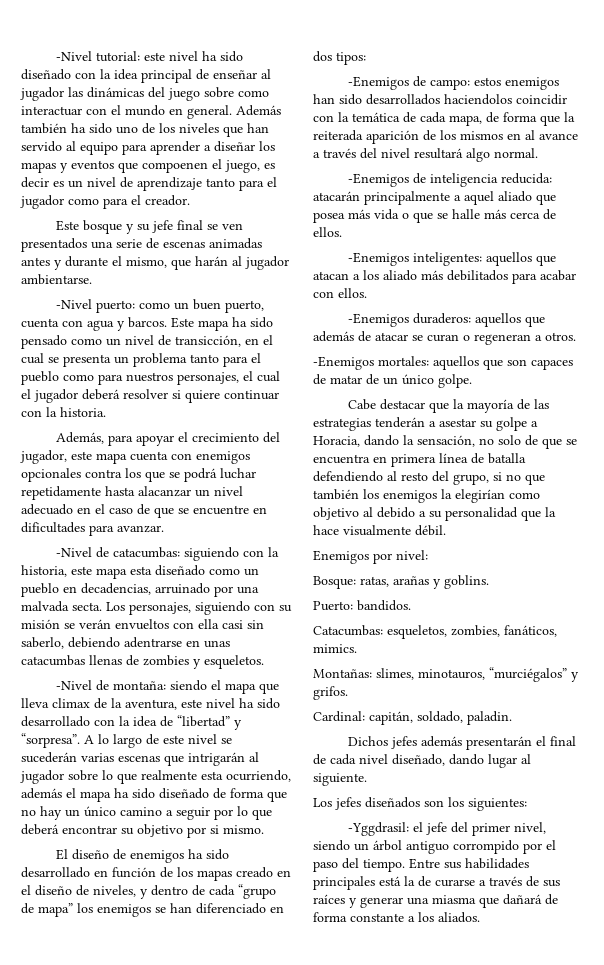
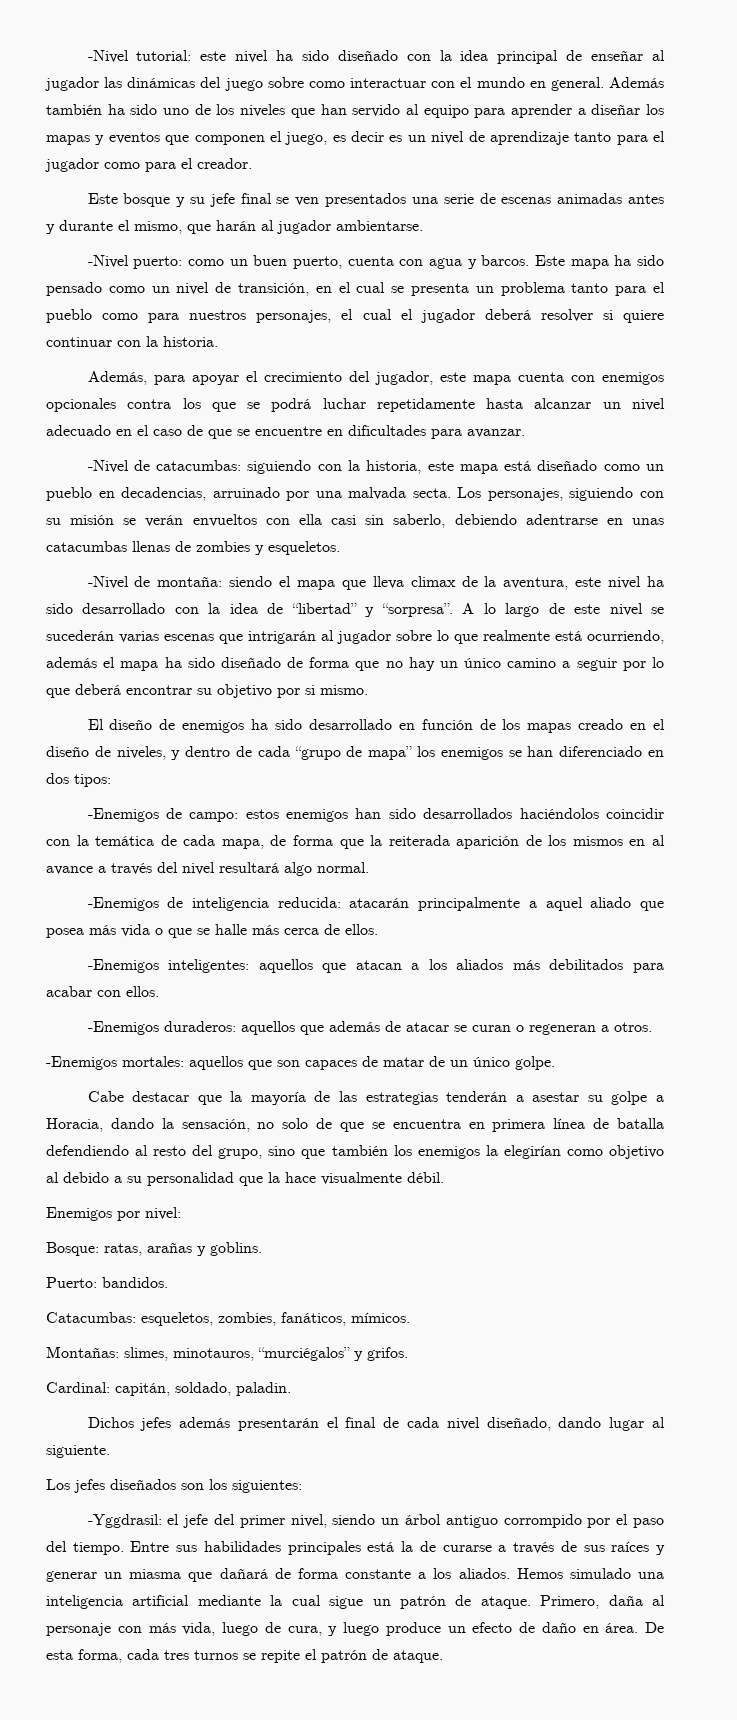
[142,162,208,173] compoenen -> [194,135,265,145] componen
[175,335,241,347] transicción, -> [238,283,309,296] transición,
[138,486,191,497] alacanzar -> [534,398,592,409] alcanzar
[130,566,152,575] esta -> [504,461,532,471] está
[201,771,223,780] esta -> [555,631,582,641] está
[444,94,512,105] haciendolos -> [519,808,599,819] haciéndolos
[383,270,417,281] aliado -> [456,959,504,970] aliados
[493,472,521,481] si no -> [268,1146,296,1156] sino
[313,644,357,653] mimics. -> [351,1312,410,1323] mímicos.
[407,897,429,905] una -> [104,1572,123,1579] un
(480, 917) none -> [516,1568,664,1579] [46,1595,665,1609] [46,1622,664,1636] [46,1649,443,1663] Hemos simulado una inteligencia artificial mediante la cual sigue un patrón de ataque. Primero, daña al personaje con más vida, luego de cura, y luego produce un efecto de daño en área. De esta forma, cada tres turnos se repite el patrón de ataque.

